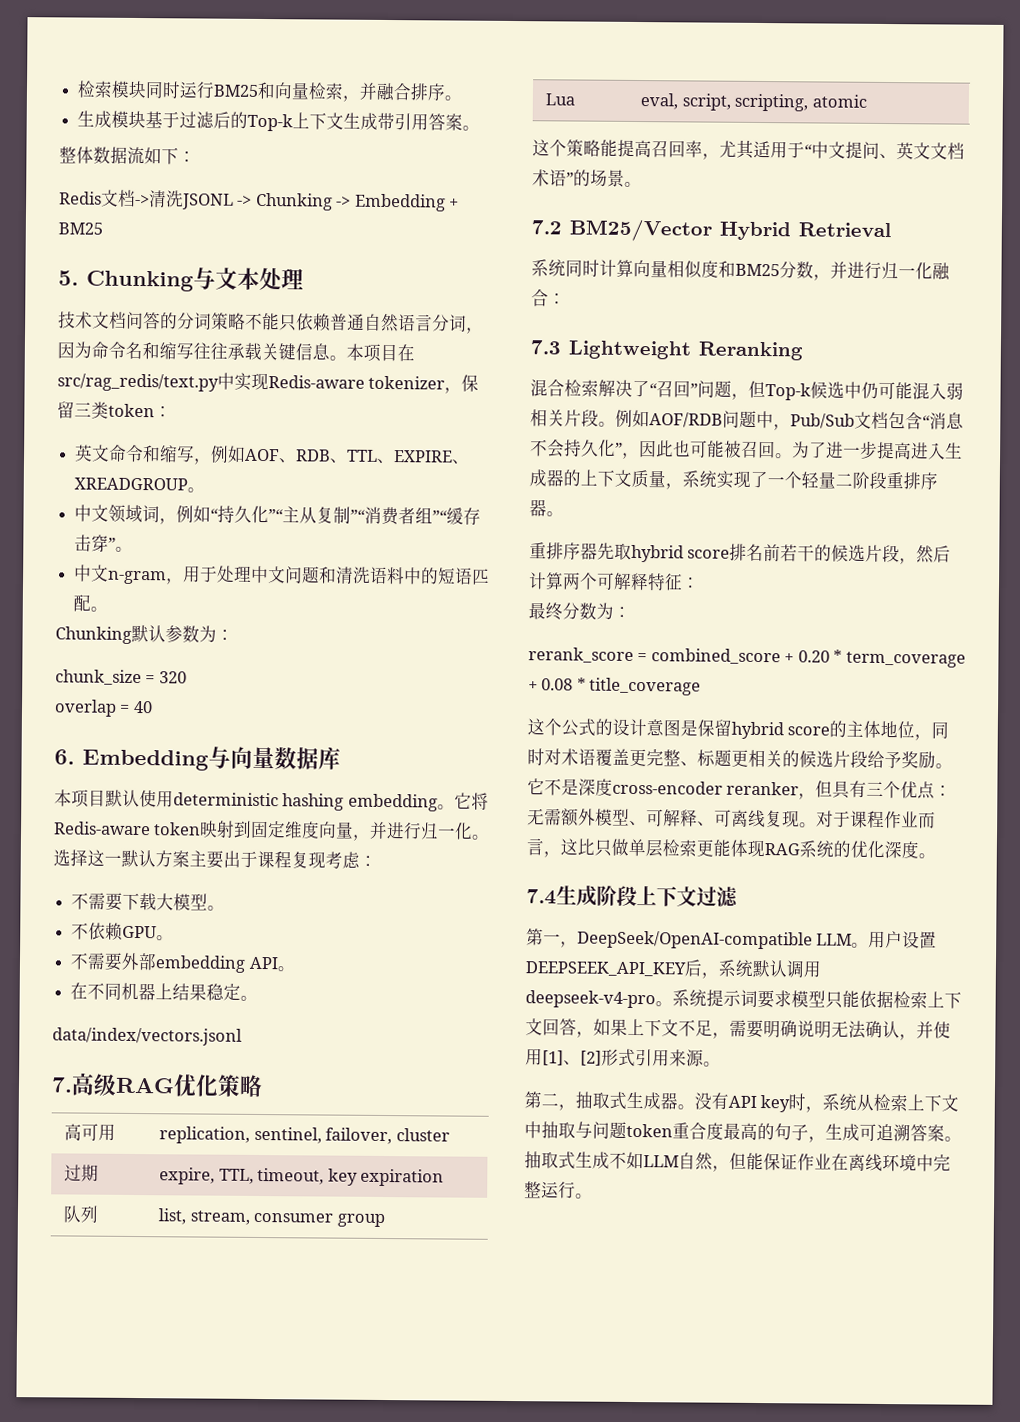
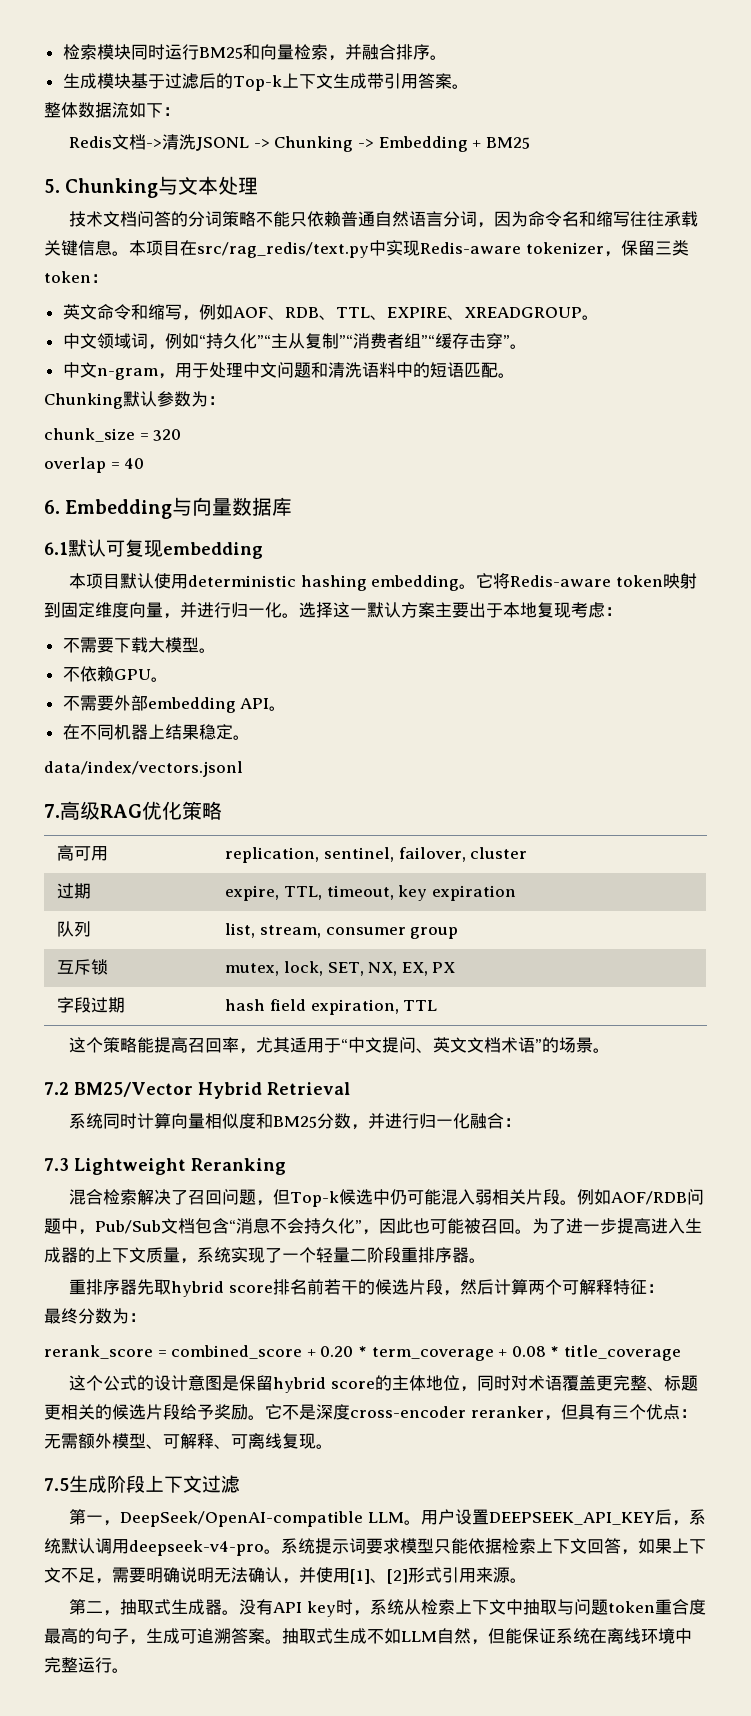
(341, 758) none -> [44,539,263,559] // 6.1默认可复现embedding
[257,850,292,869] 课程 -> [503,602,537,618] 本地
[545,93,576,106] [640,93,867,112] Lua | eval, script, scripting, atomic -> [57,959,109,975] [225,961,456,976] [57,997,126,1013] [225,999,438,1015] 互斥锁 | mutex, lock, SET, NX, EX, PX // 字段过期 | hash field expiration, TTL
[649,380,698,398] “召回” -> [188,1190,223,1205] 召回
[816,810,936,829] [526,838,936,859] [526,889,557,905] 对于课程作业而言，这比只做单层检索更能体现RAG系统的优化深度。 // 7.4 -> [44,1478,69,1491] // 7.5
[797,1153,832,1171] 作业 -> [556,1628,590,1644] 系统

